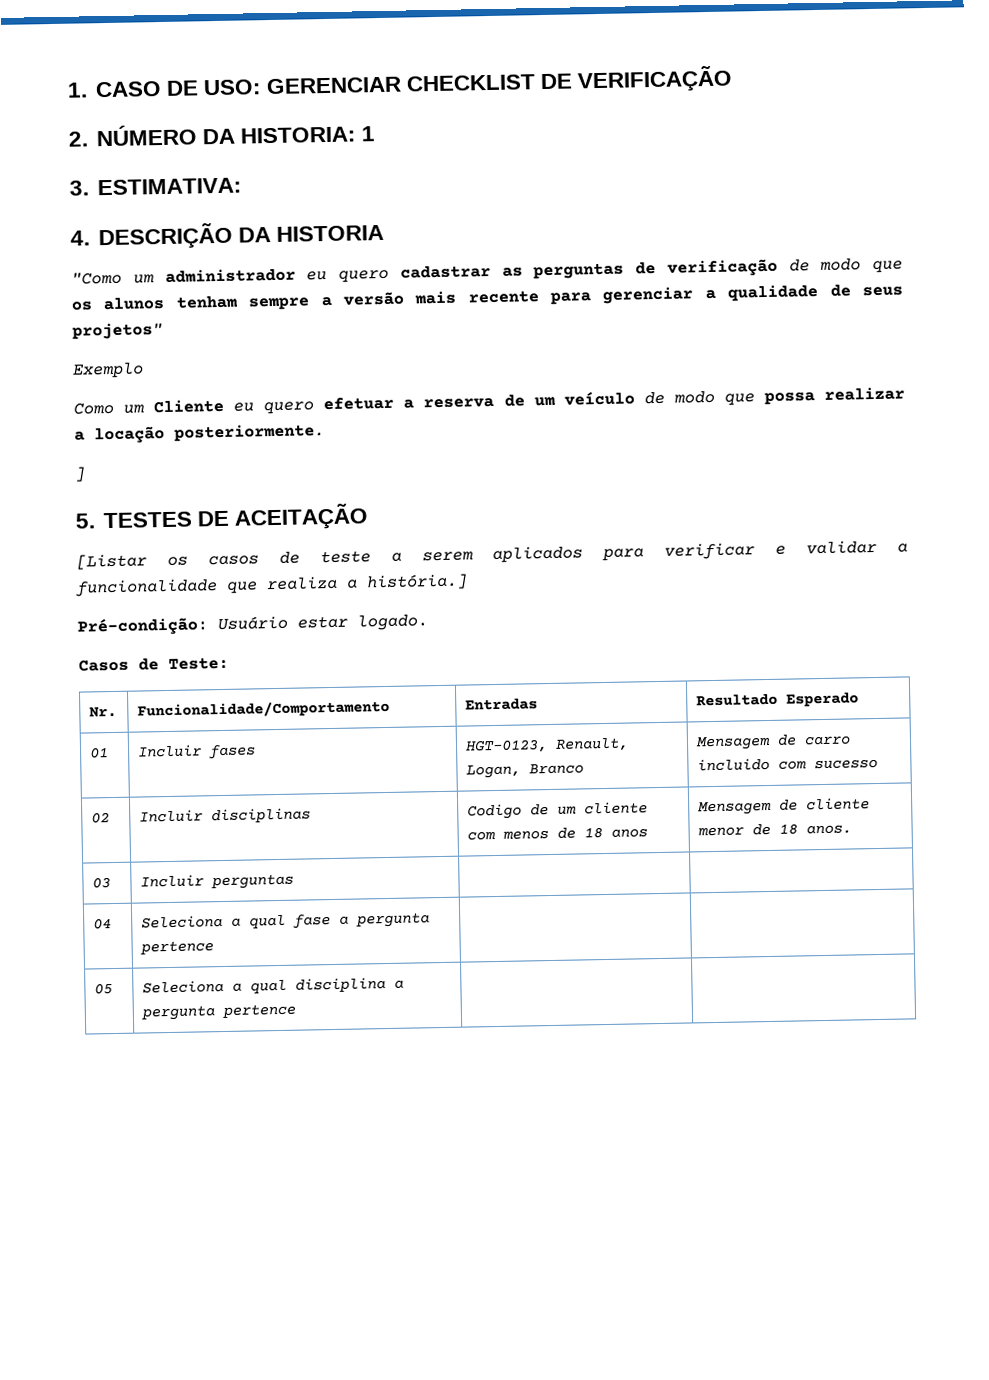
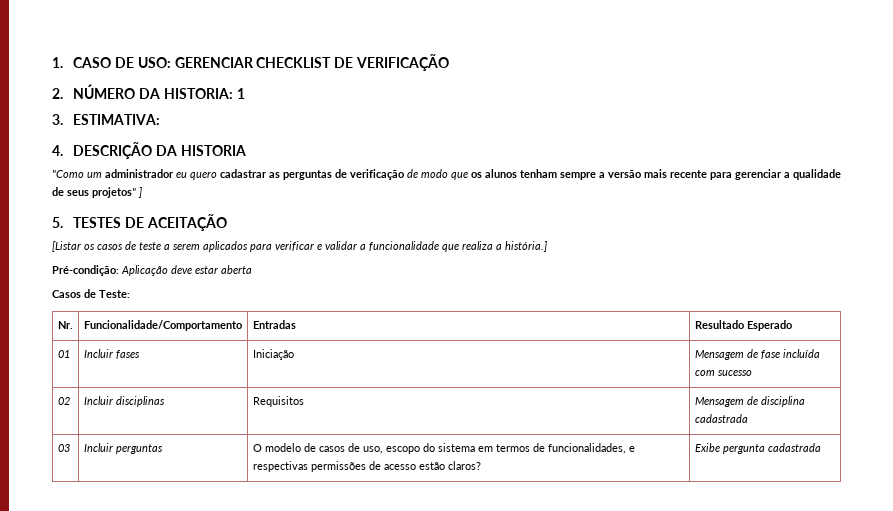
[72,362,144,379] [73,386,906,415] [74,423,325,444] // Exemplo // Como um Cliente eu quero efetuar a reserva de um veículo de modo que possa realizar a locação posteriormente. // -> (136, 192) none
[217,614,428,631] Usuário estar logado. -> [121,265,252,276] Aplicação deve estar aberta
[465,737,630,754] [466,763,585,779] [695,734,852,751] [697,757,771,772] HGT-0123, Renault, Logan, Branco | Mensagem de carro incluido -> [252,349,294,360] [694,349,820,360] Iniciação | Mensagem de fase incluída
[467,801,649,820] [467,827,649,841] [697,797,871,816] [698,823,853,837] [92,877,112,889] [140,873,295,890] [93,918,113,930] [141,912,431,929] [140,940,215,955] [94,983,114,995] [142,977,405,994] [141,1003,297,1021] Codigo de um cliente com menos de 18 anos | Mensagem de cliente menor de 18 anos. // 03 | Incluir perguntas | | // 04 | Seleciona a qual fase a pergunta pertence | | // 05 | Seleciona a qual disciplina a pergunta pertence | | -> [252,396,304,407] [694,396,805,407] [694,414,748,423] [57,444,70,452] [83,443,163,454] [252,443,635,454] [252,461,481,472] [694,443,821,454] Requisitos | Mensagem de disciplina cadastrada // 03 | Incluir perguntas | O modelo de casos de uso, escopo do sistema em termos de funcionalidades, e respectivas permissões de acesso estão claros? | Exibe pergunta cadastrada

